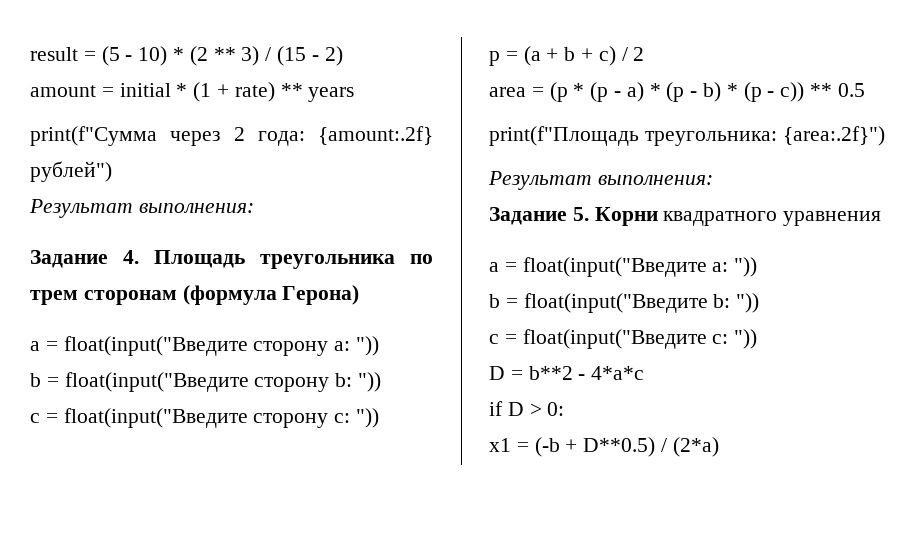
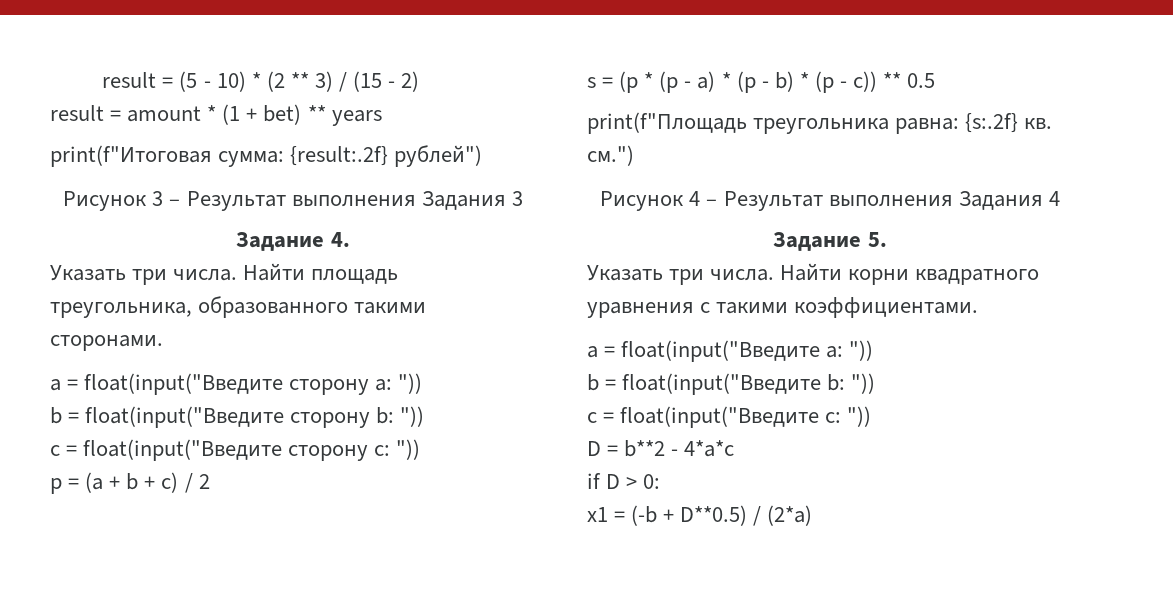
[30,83,171,97] amount = initial -> [50,105,202,122] result = amount
[234,82,275,102] rate) -> [263,104,302,125] bet)
[30,126,433,146] [30,161,112,182] [29,199,254,218] [30,250,433,269] [30,285,360,305] print(f"Сумма через 2 года: {amount:.2f} рублей") // Результат выполнения: // Задание 4. Площадь треугольника по трем сторонам (формула Герона) -> [50,145,483,167] [63,191,523,211] [236,232,350,251] [50,263,399,285] [50,296,427,318] [50,335,163,351] print(f"Итоговая сумма: {result:.2f} рублей") // Рисунок 3 – Результат выполнения Задания 3 // Задание 4. // Указать три числа. Найти площадь треугольника, образованного такими сторонами.
[489,87,526,97] area -> [587,77,596,88] s
[644,126,885,146] [488,171,713,190] [489,207,658,226] треугольника: {area:.2f}") // Результат выполнения: // Задание 5. Корни -> [753,113,1053,134] [587,145,634,166] [600,191,1060,211] [773,232,887,251] [587,263,910,285] треугольника равна: {s:.2f} кв. см.") // Рисунок 4 – Результат выполнения Задания 4 // Задание 5. // Указать три числа. Найти корни
(882, 218) none -> [700,297,979,318] с такими коэффициентами.

